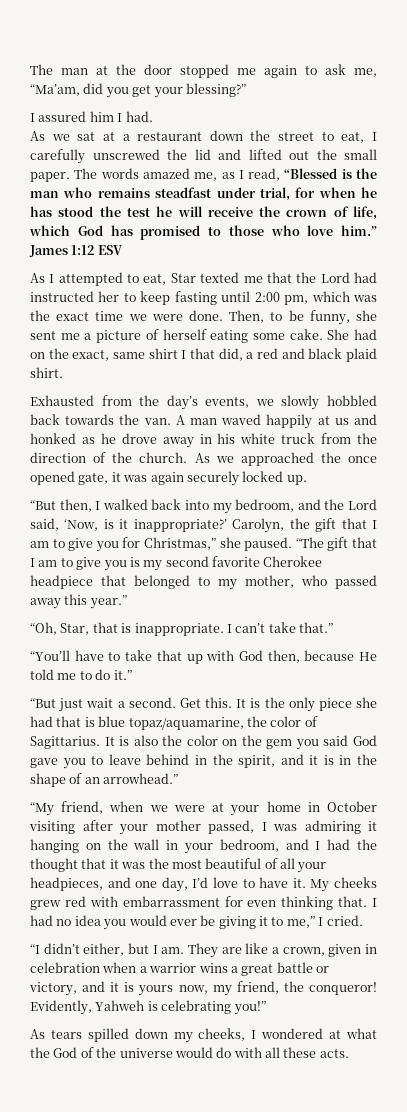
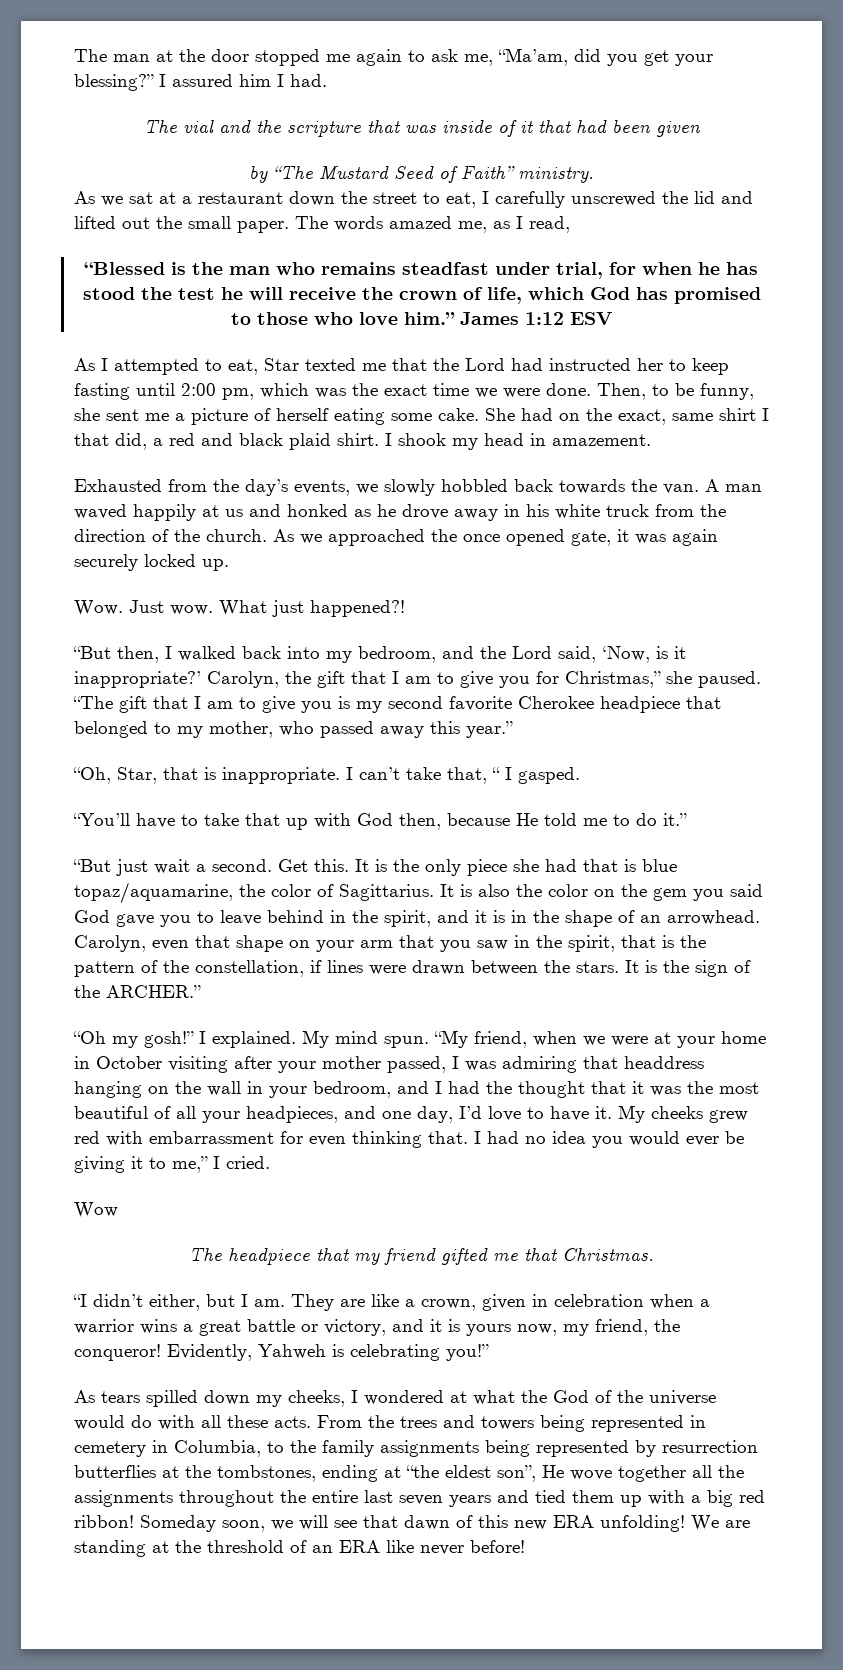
(246, 90) // -> (154, 82) none
(153, 116) none -> [143,119,701,137] [249,165,594,183] // The vial and the scripture that was inside of it that had been given // by “The Mustard Seed of Faith” ministry.
(281, 174) none -> (570, 224) //
(63, 372) none -> [385,433,651,450] I shook my head in amazement.
(307, 480) none -> [74,600,405,617] // Wow. Just wow. What just happened?!
[299,622,333,633] that.” -> [447,767,580,784] that, “ I gasped.
[103,773,179,784] arrowhead.” // -> [667,910,760,925] [74,935,706,952] [74,960,751,977] [74,985,201,998] [73,1030,429,1048] arrowhead. Carolyn, even that shape on your arm that you saw in the spirit, that is the pattern of the constellation, if lines were drawn between the stars. It is the sign of the ARCHER.” // “Oh my gosh!” I explained. My mind spun.
[368,821,377,831] it -> [583,1056,704,1069] that headdress
(363, 920) none -> [74,1202,118,1218] [189,1247,654,1265] // Wow // The headpiece that my friend gifted me that Christmas.
(349, 1053) none -> [317,1415,706,1432] [74,1440,758,1457] [74,1465,744,1482] [74,1490,765,1507] [74,1515,750,1532] [74,1540,525,1557] From the trees and towers being represented in cemetery in Columbia, to the family assignments being represented by resurrection butterflies at the tombstones, ending at “the eldest son”, He wove together all the assignments throughout the entire last seven years and tied them up with a big red ribbon! Someday soon, we will see that dawn of this new ERA unfolding! We are standing at the threshold of an ERA like never before!

